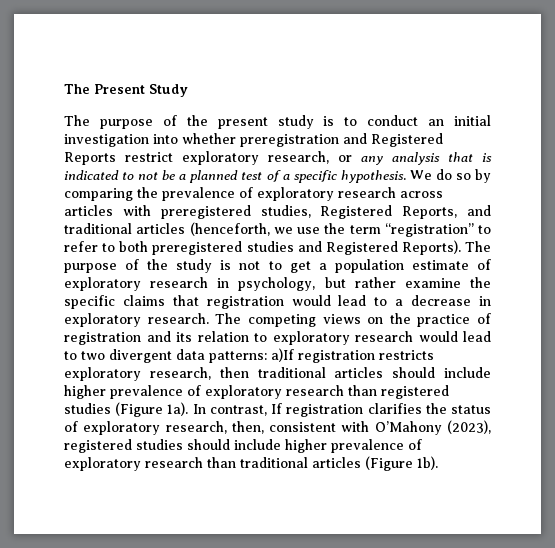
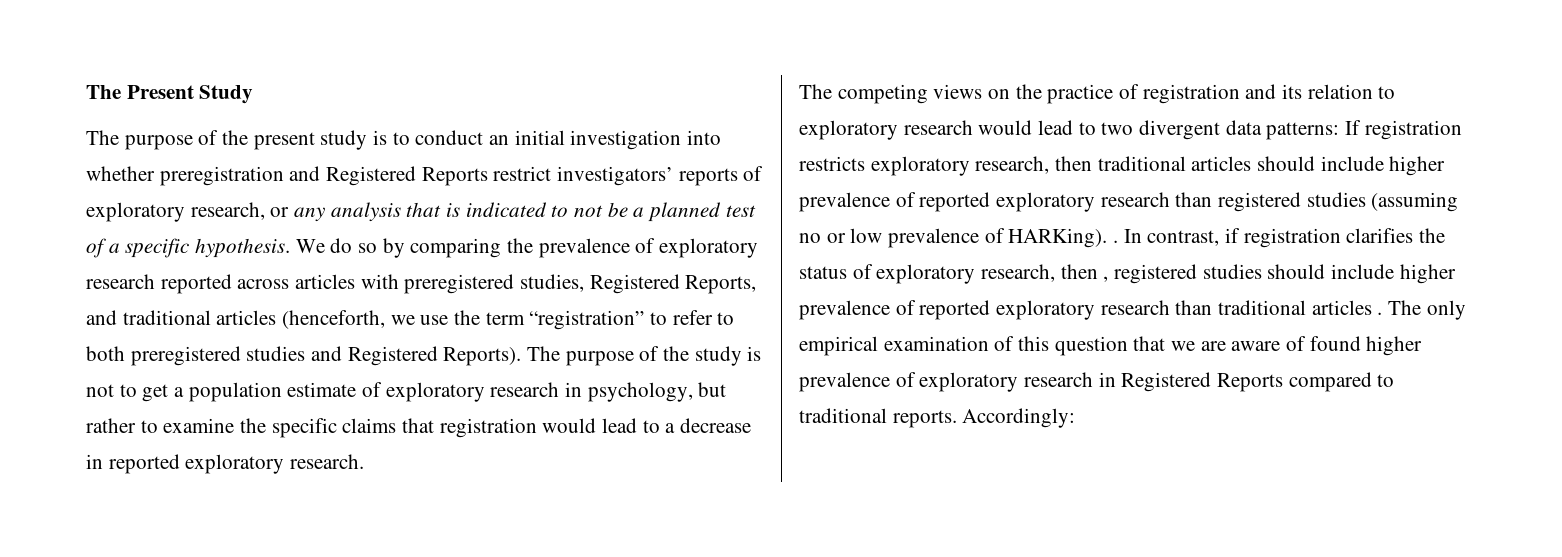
(173, 157) none -> [557,166,764,186] investigators’ reports of
(396, 192) none -> [160,274,232,294] reported
(396, 282) none -> [140,420,158,433] to
(492, 301) none -> [108,454,180,474] reported
(209, 318) none -> (365, 461) //
[271,348,294,362] a)If -> [1345,120,1362,135] If
(201, 390) none -> [919,192,991,212] reported
[115,402,189,417] (Figure 1a). -> [1371,192,1459,212] [799,228,1119,248] (assuming no or low prevalence of HARKing). .
[271,403,283,414] If -> [1225,228,1241,243] if
[231,420,491,435] then, consistent with O’Mahony (2023), -> [1060,264,1109,282] then ,
(422, 444) none -> [919,300,991,320] reported
[365,456,438,471] (Figure 1b). -> [1377,300,1466,320] [799,336,1423,356] [799,372,1395,392] [799,408,1076,428] . The only empirical examination of this question that we are aware of found higher prevalence of exploratory research in Registered Reports compared to traditional reports. Accordingly:

